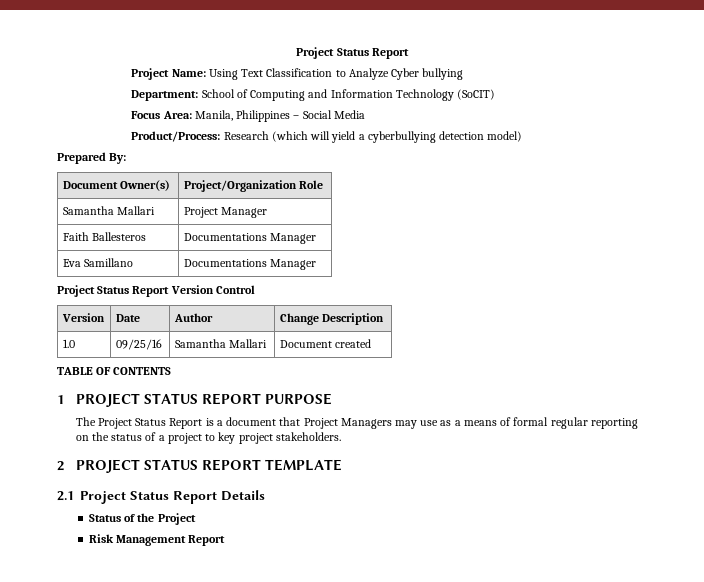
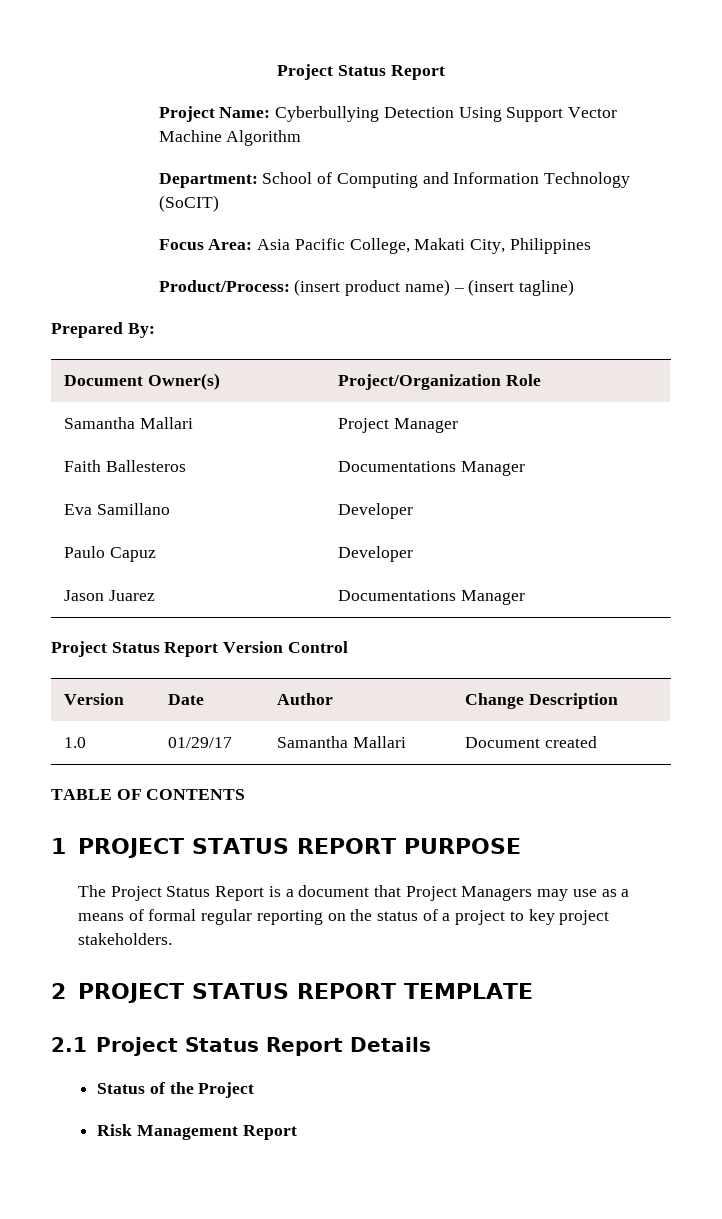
[208,68,464,80] Using Text Classification to Analyze Cyber bullying -> [275,106,618,122] [158,130,302,146] Cyberbullying Detection Using Support Vector Machine Algorithm
[194,110,365,122] [131,131,523,143] Manila, Philippines – Social Media // Product/Process: Research (which will yield a cyberbullying detection model) -> [257,238,591,254] [158,279,575,296] Asia Pacific College, Makati City, Philippines // Product/Process: (insert product name) – (insert tagline)
(134, 262) none -> [337,503,413,519] [63,546,156,562] [337,546,413,562] [63,590,155,601] | Developer // Paulo Capuz | Developer // Jason Juarez
[115,339,162,350] 09/25/16 -> [167,737,232,748] 01/29/17

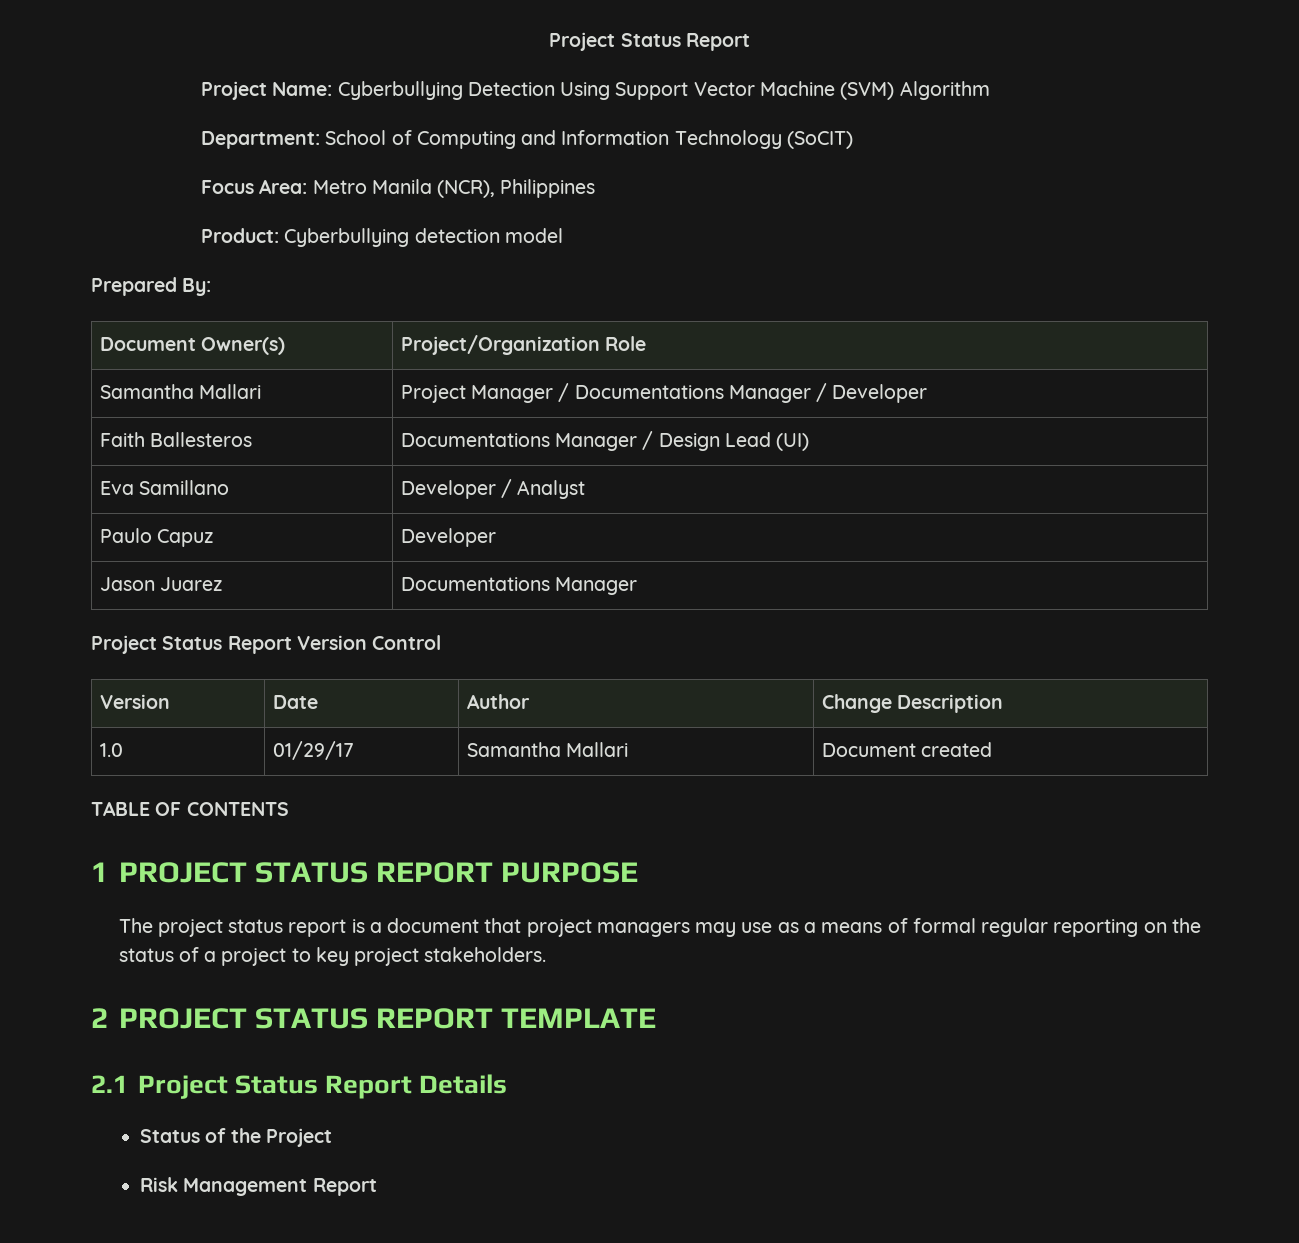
(222, 136) none -> [840,82,895,100] (SVM)
[257,238,591,254] [158,279,575,296] Asia Pacific College, Makati City, Philippines // Product/Process: (insert product name) – (insert tagline) -> [312,179,596,198] [201,228,563,247] Metro Manila (NCR), Philippines // Product: Cyberbullying detection model
(458, 425) none -> [558,383,928,403] / Documentations Manager / Developer
(525, 468) none -> [642,431,810,451] / Design Lead (UI)
(413, 511) none -> [501,479,586,499] / Analyst
[110,886,265,901] Project Status Report -> [157,919,347,937] project status report
[405,886,533,901] Project Managers -> [526,919,690,937] project managers

